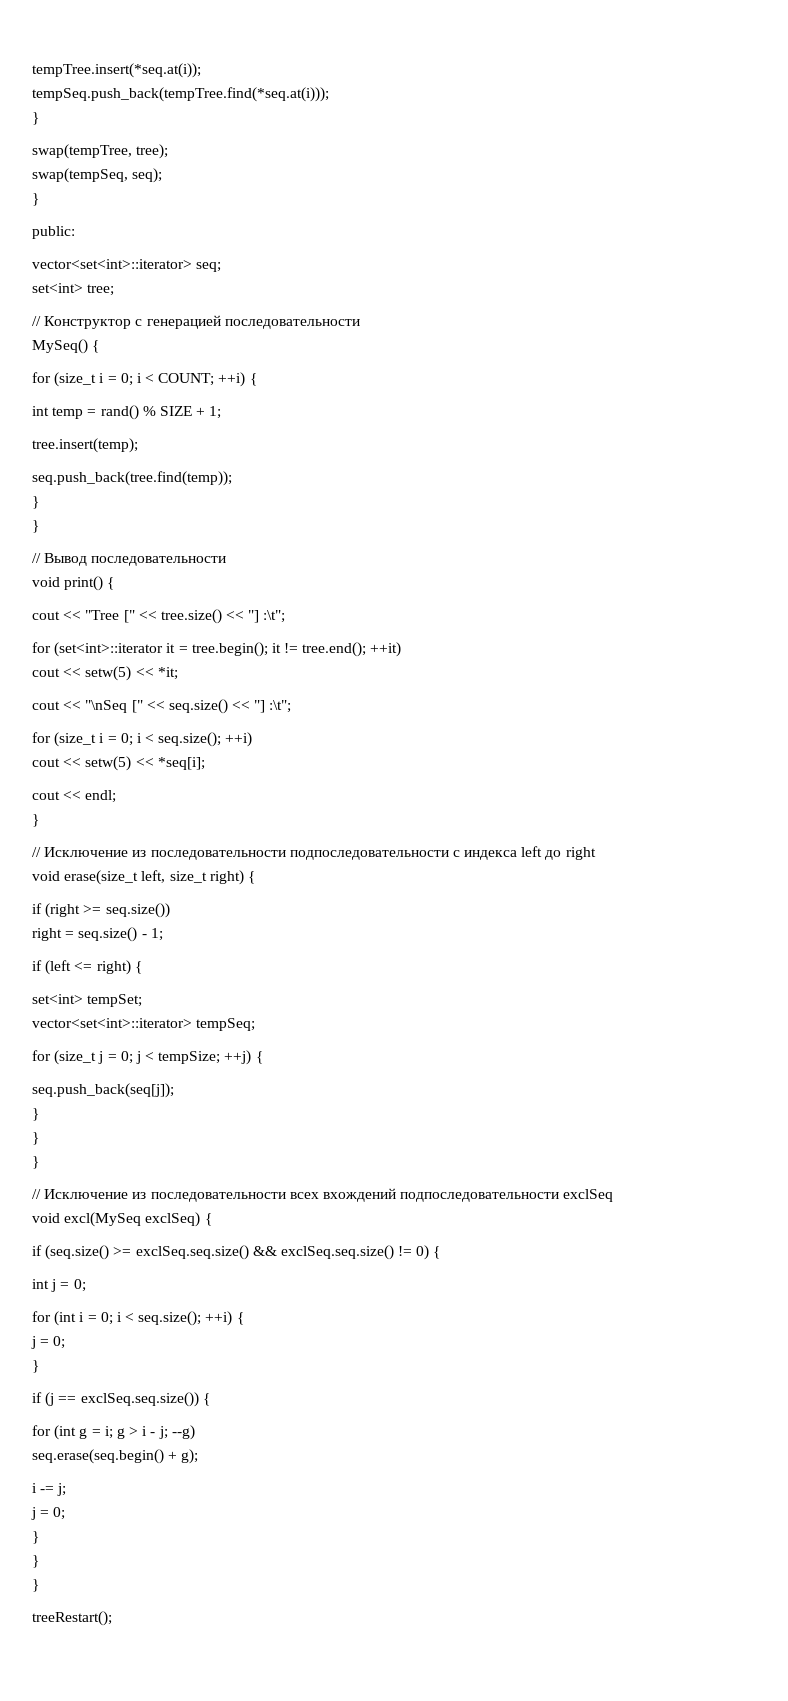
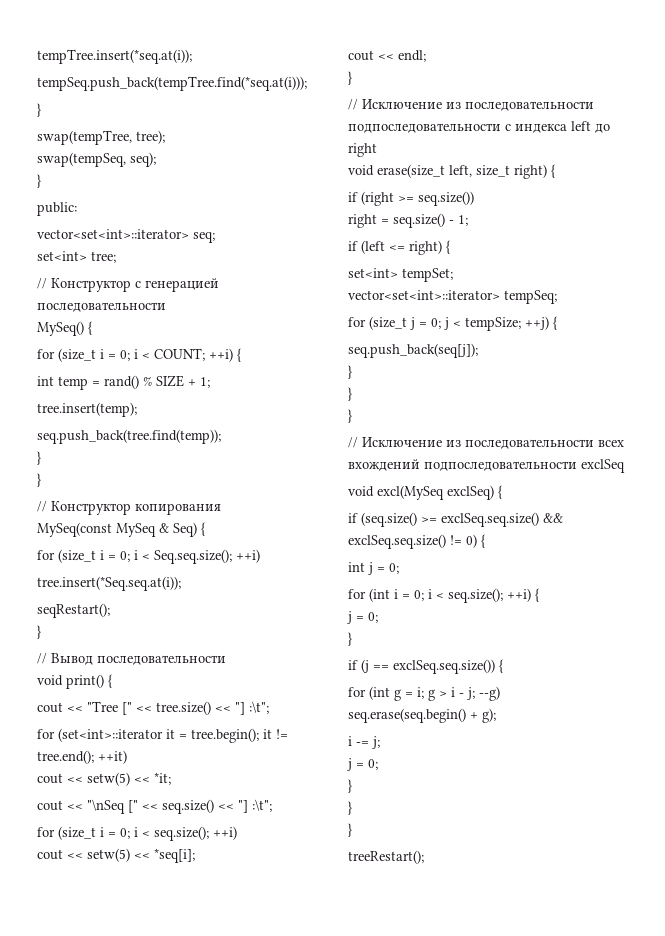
(39, 526) none -> [37,501,221,515] [37,522,205,537] [37,549,260,564] [37,576,181,591] [37,603,110,618] [37,625,41,639] // // Конструктор копирования // MySeq(const MySeq & Seq) { // for (size_t i = 0; i < Seq.seq.size(); ++i) // tree.insert(*Seq.seq.at(i)); // seqRestart(); // }

